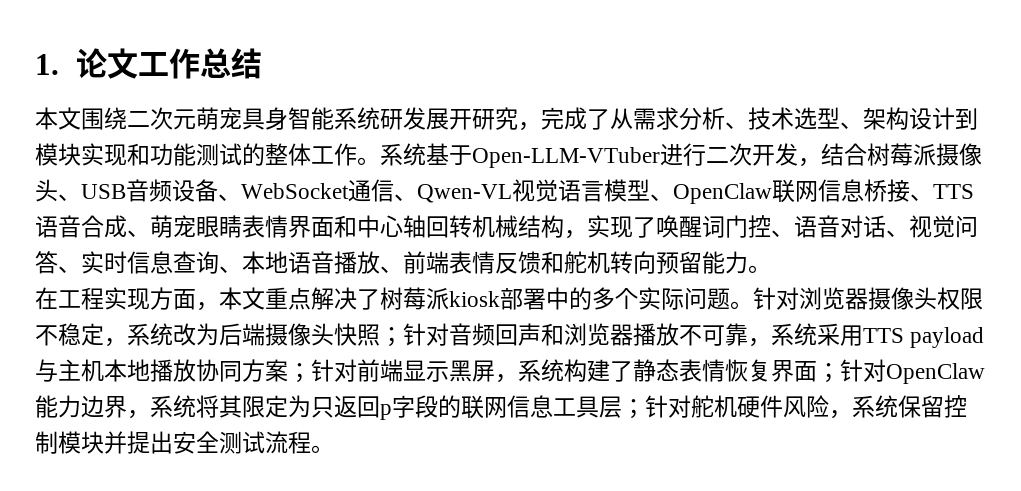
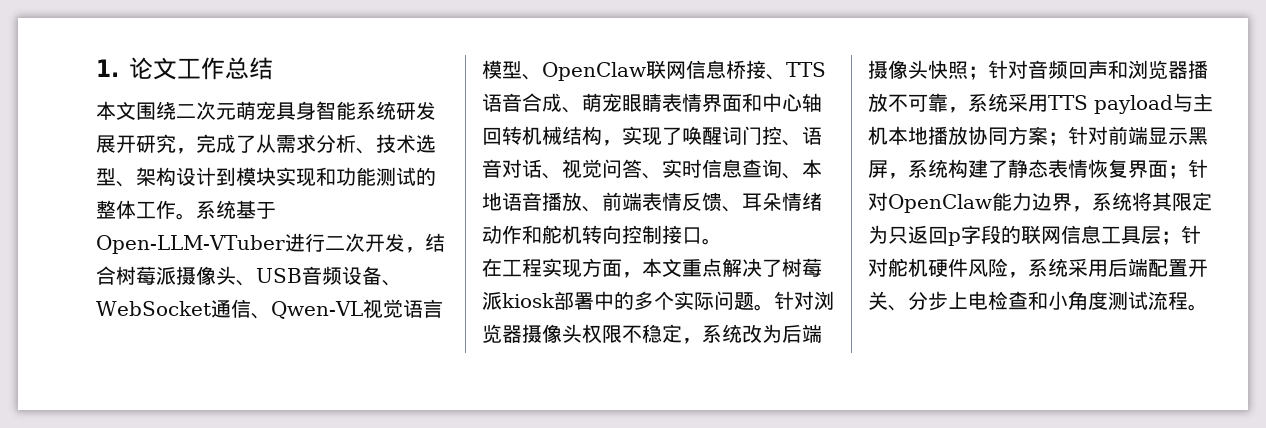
(541, 262) none -> [722,192,822,212] [482,225,522,244] 、耳朵情绪动作
[656,251,748,274] 预留能力 -> [622,225,702,244] 控制接口
[898,395,967,418] [35,431,219,454] 保留控制模块并提出安全 -> [1068,258,1208,277] [868,291,1108,311] 采用后端配置开关、分步上电检查和小角度

